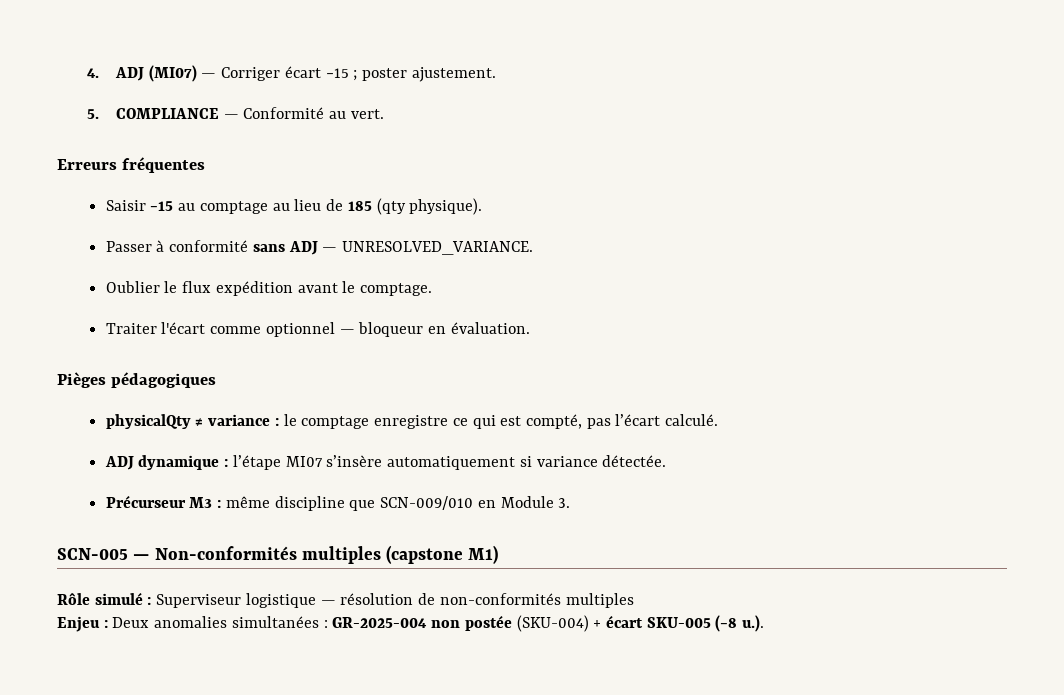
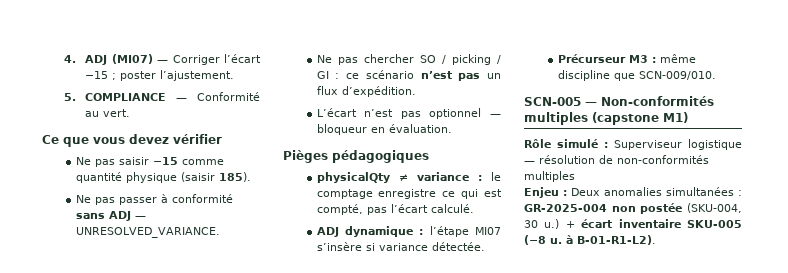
[284,66,321,78] écart -> [223,54,261,63] l’écart
[411,67,496,82] ajustement. -> [160,70,235,81] l’ajustement.
[57,157,205,173] [105,198,483,215] [105,241,152,252] Erreurs fréquentes // Saisir −15 au comptage au lieu de 185 (qty physique). // Passer -> [42,134,222,147] [75,157,224,167] [75,172,251,183] [75,195,157,205] Ce que vous devez vérifier // Ne pas saisir −15 comme quantité physique (saisir 185). // Ne pas passer
[105,281,433,296] [105,322,262,334] Oublier le flux expédition avant le comptage. // Traiter l'écart comme -> [316,54,501,65] [316,70,502,81] [316,86,416,97] [316,108,421,119] Ne pas chercher SO / picking / GI : ce scénario n’est pas un flux d’expédition. // L’écart n’est pas
[387,456,516,470] automatiquement -> (362, 246) none
[380,496,571,510] SCN-009/010 en Module 3. -> [638,71,716,80] SCN-009/010.
[516,615,589,632] (SKU-004) -> [687,203,742,213] [524,219,560,229] (SKU-004, 30 u.)
(643, 621) none -> [618,219,681,228] inventaire
[742,615,765,632] u.). -> [550,235,656,245] u. à B-01-R1-L2).

